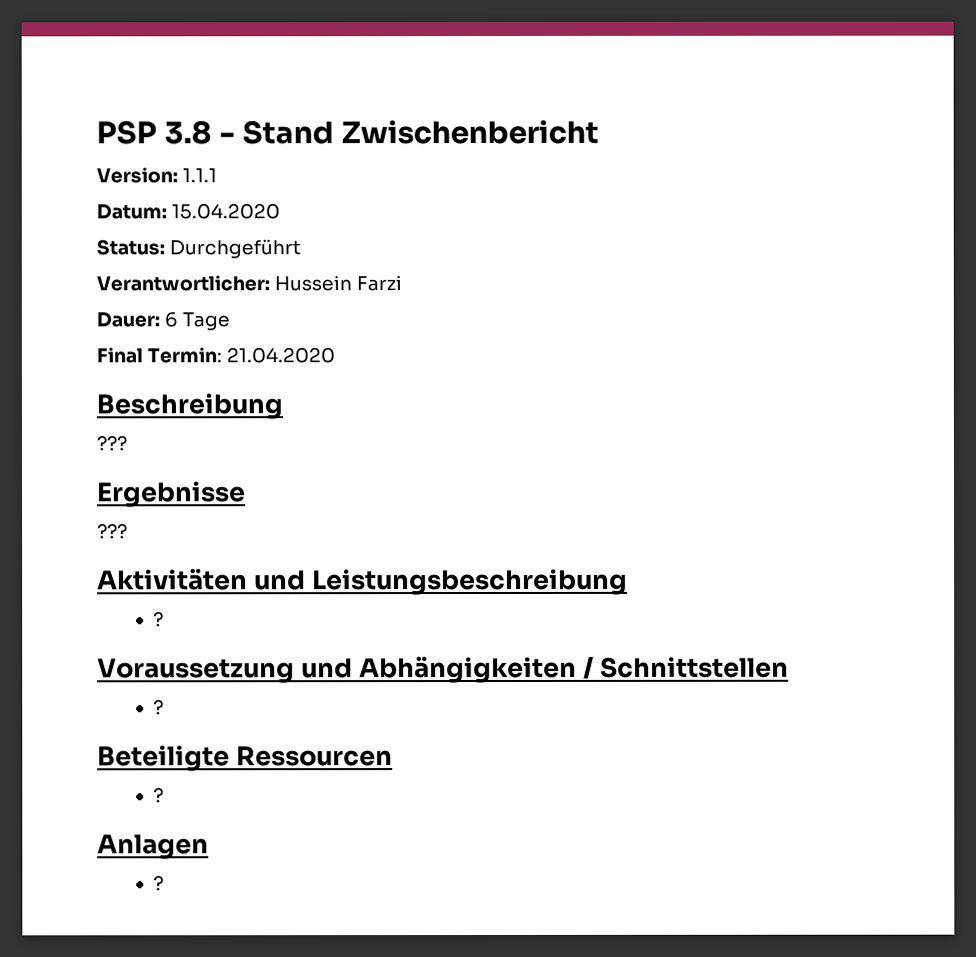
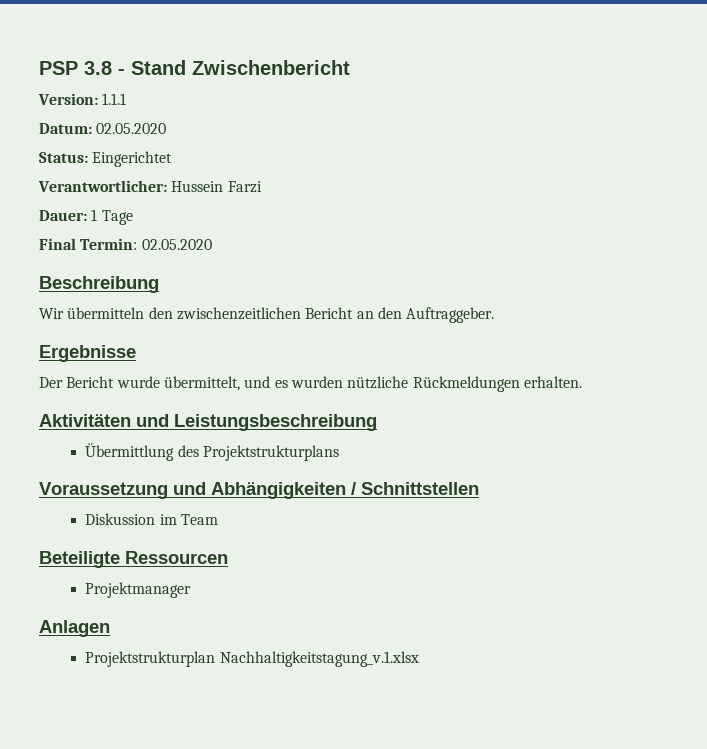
[171,203,281,220] 15.04.2020 -> [96,123,167,134] 02.05.2020
[169,239,302,259] Durchgeführt -> [92,151,173,167] Eingerichtet
[164,312,179,328] 6 -> [91,209,98,221] 1
[226,347,336,364] 21.04.2020 -> [141,239,212,250] 02.05.2020
[96,435,127,451] [97,481,246,508] [97,523,128,539] ??? // Ergebnisse // ??? -> [39,307,495,323] [39,345,136,362] [39,376,582,392] Wir übermitteln den zwischenzeitlichen Bericht an den Auftraggeber. // Ergebnisse // Der Bericht wurde übermittelt, und es wurden nützliche Rückmeldungen erhalten.
[153,611,165,627] ? -> [85,443,339,461] Übermittlung des Projektstrukturplans
[153,699,165,715] ? -> [85,513,218,525] Diskussion im Team
[153,787,165,803] ? -> [85,582,192,598] Projektmanager
[153,875,165,891] ? -> [85,651,419,667] Projektstrukturplan Nachhaltigkeitstagung_v.1.xlsx

